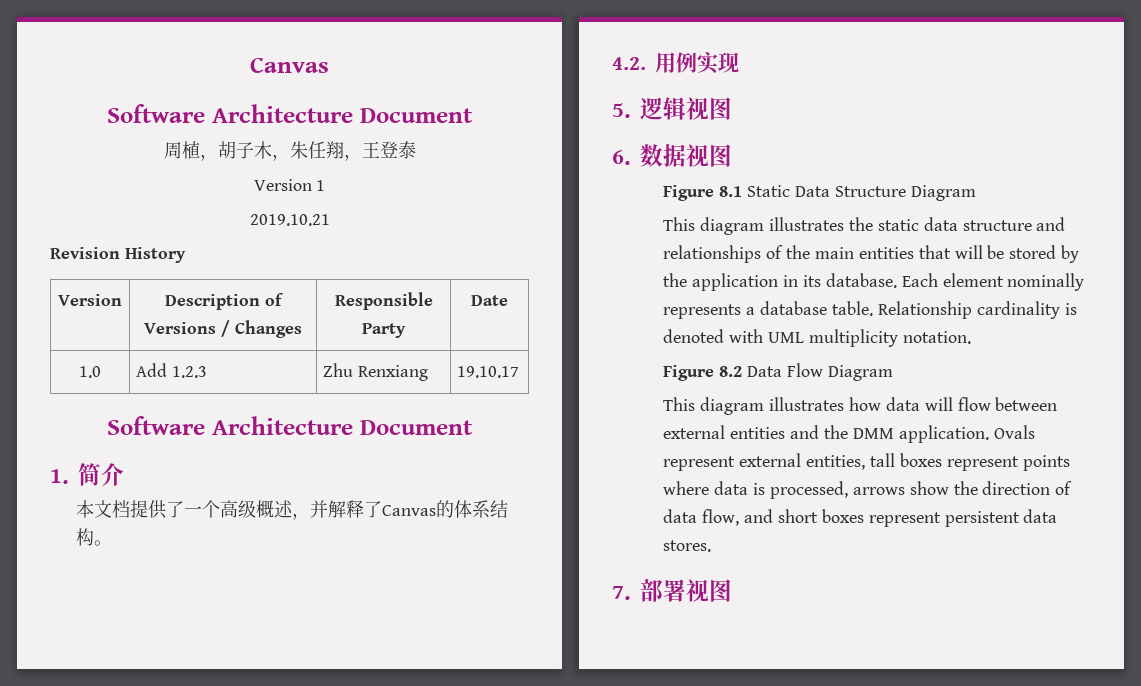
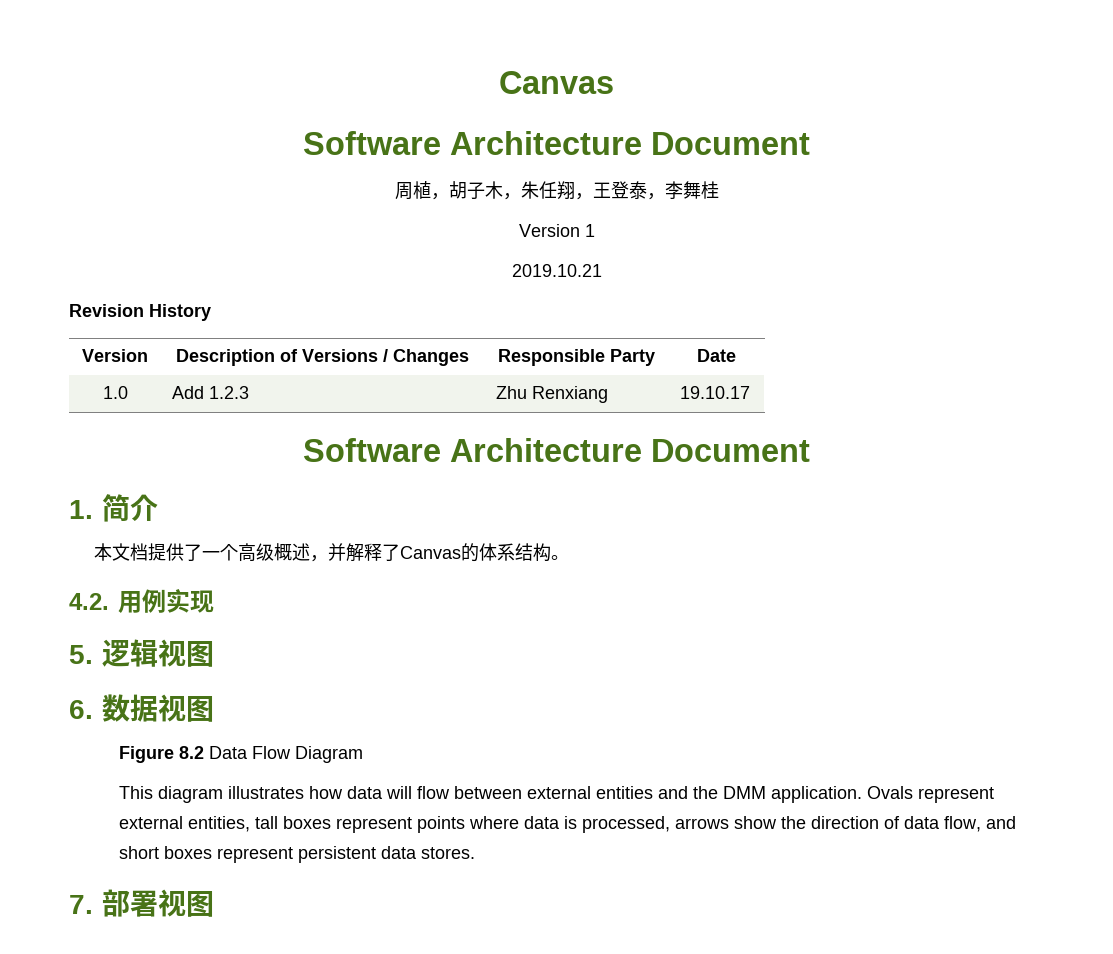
(416, 150) none -> [646,181,719,200] ，李舞桂
[663,185,976,201] [663,217,1066,235] [663,245,1080,263] [663,273,1085,291] [663,301,1077,319] [663,329,971,347] // Figure 8.1 Static Data Structure Diagram // This diagram illustrates the static data structure and relationships of the main entities that will be stored by the application in its database. Each element nominally represents a database table. Relationship cardinality is denoted with UML multiplicity notation. -> (214, 709) none

